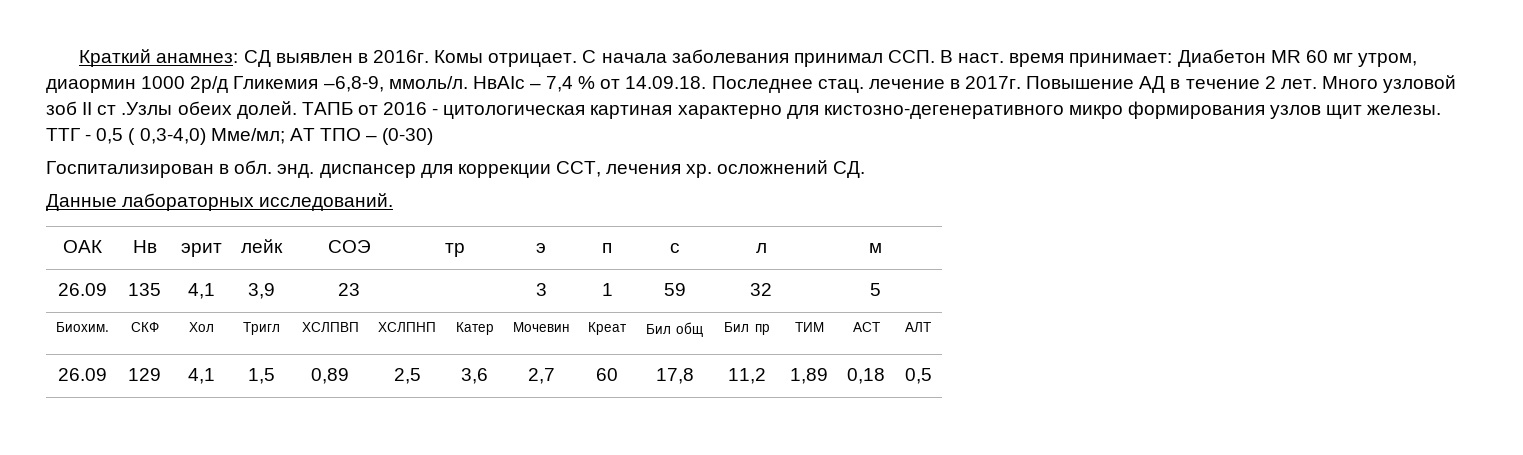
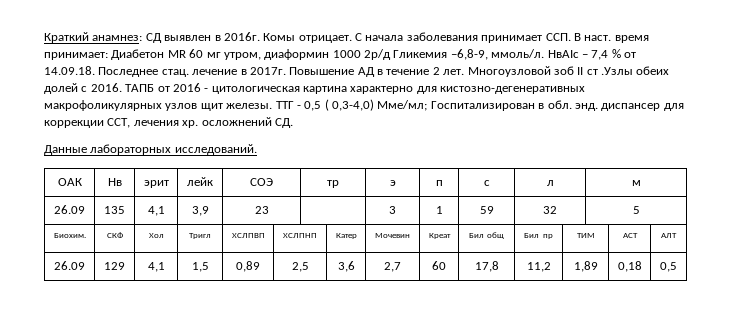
[793,53,883,67] принимал -> [481,35,543,43] принимает
[46,79,136,93] диаормин -> [264,49,330,60] диаформин
[1321,75,1457,93] Много узловой -> [467,66,551,77] Многоузловой
[236,101,297,119] долей. -> [44,83,122,94] долей с 2016.
[590,105,673,119] картиная -> [303,86,347,94] картина
[823,101,1266,119] кистозно-дегенеративного микро формирования -> [440,86,586,94] [44,100,162,111] кистозно-дегенеративных макрофоликулярных
[289,128,434,145] АТ ТПО – (0-30) // -> (428, 105) none

